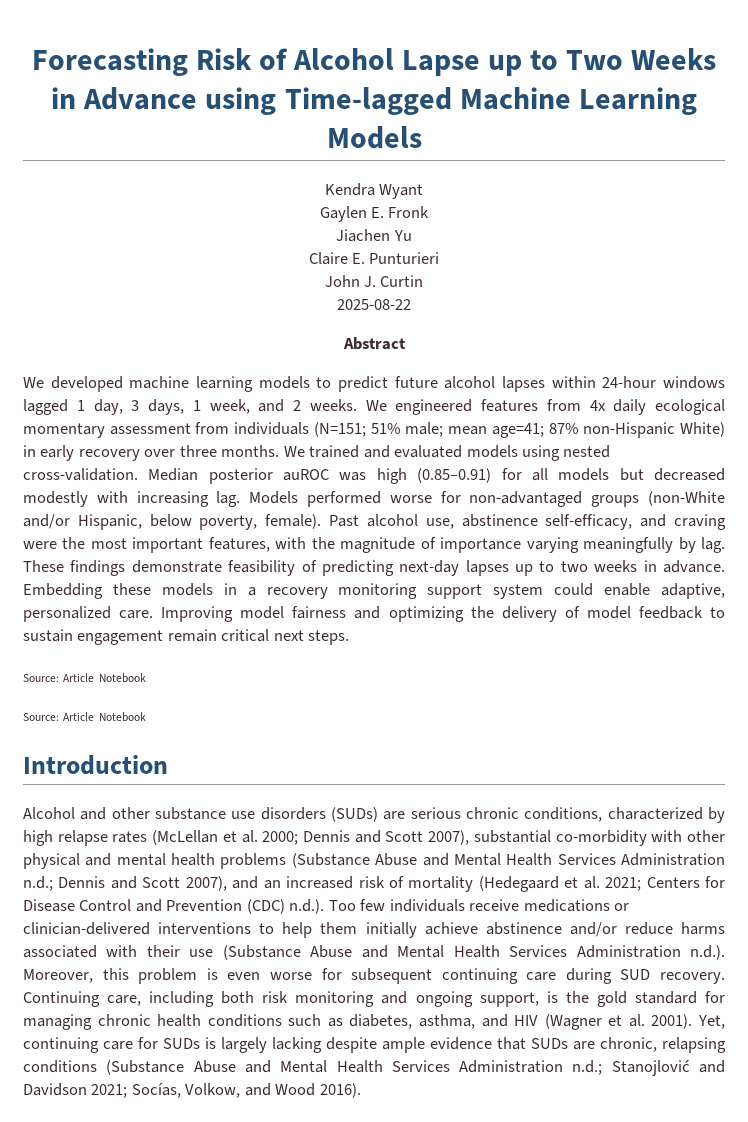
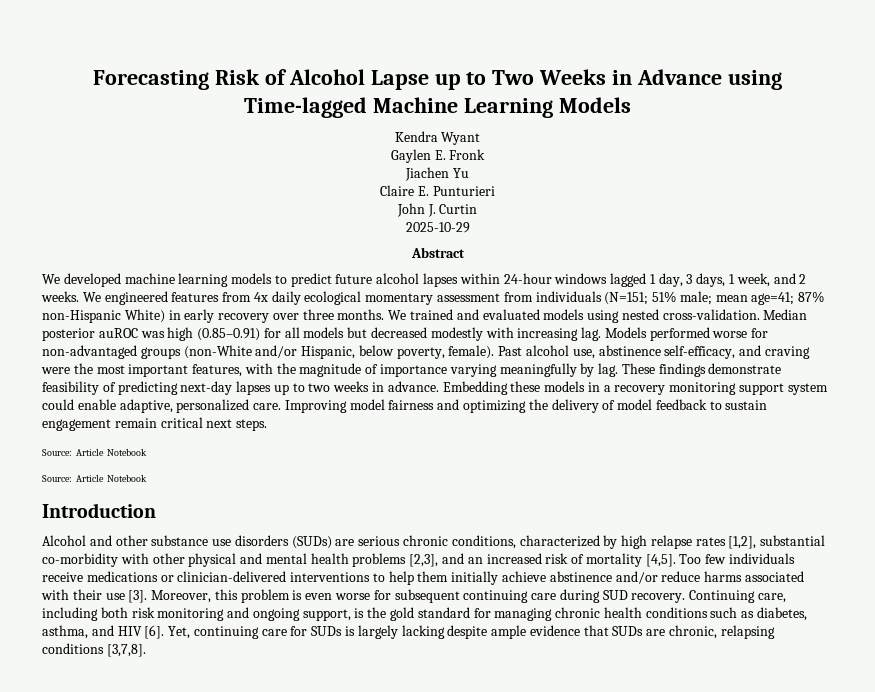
[337,299,411,310] 2025-08-22 -> [405,222,470,233] 2025-10-29
[152,830,470,845] (McLellan et al. 2000; Dennis and Scott 2007), -> [728,536,757,549] [1,2],
[291,853,726,868] [23,876,227,891] (Substance Abuse and Mental Health Services Administration n.d.; Dennis and Scott 2007), -> [409,554,439,567] [2,3],
[478,876,725,892] [23,899,325,914] (Hedegaard et al. 2021; Centers for Disease Control and Prevention (CDC) n.d.). -> [645,554,676,567] [4,5].
[222,945,725,960] (Substance Abuse and Mental Health Services Administration n.d.). -> [128,590,148,603] [3].
[544,1014,693,1030] (Wagner et al. 2001). -> [144,625,165,639] [6].
[106,1060,725,1076] [23,1082,361,1098] (Substance Abuse and Mental Health Services Administration n.d.; Stanojlović and Davidson 2021; Socías, Volkow, and Wood 2016). -> [106,644,146,657] [3,7,8].

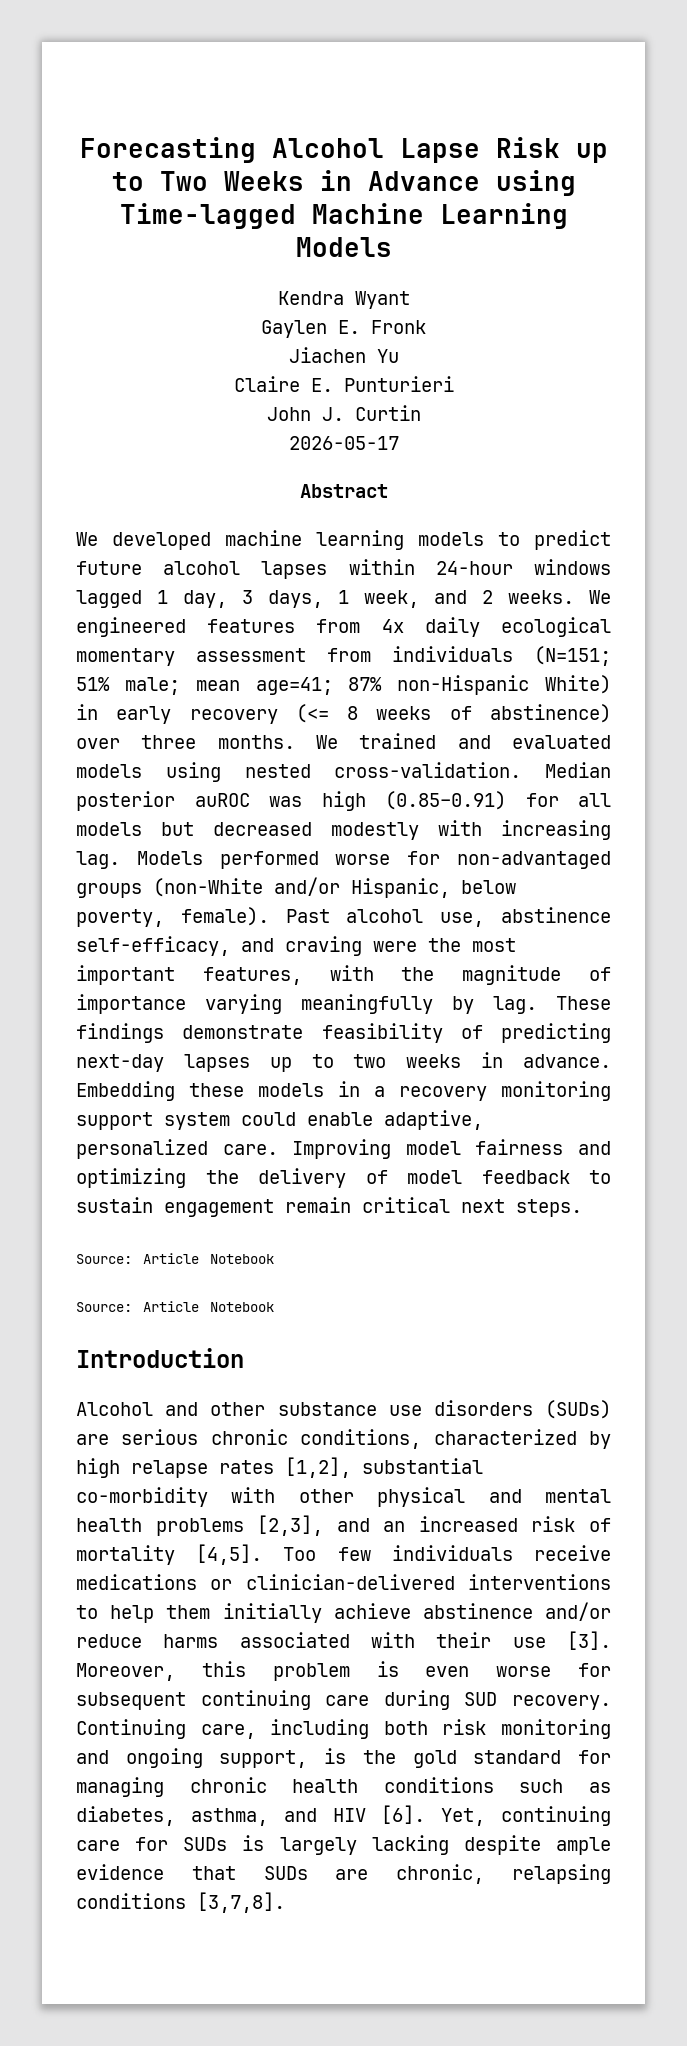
[214,69,287,85] Risk of -> (256, 150) none
(429, 80) none -> [495,137,560,158] Risk
[405,222,470,233] 2025-10-29 -> [288,436,399,450] 2026-05-17
(270, 318) none -> [295,704,611,723] (<= 8 weeks of abstinence)

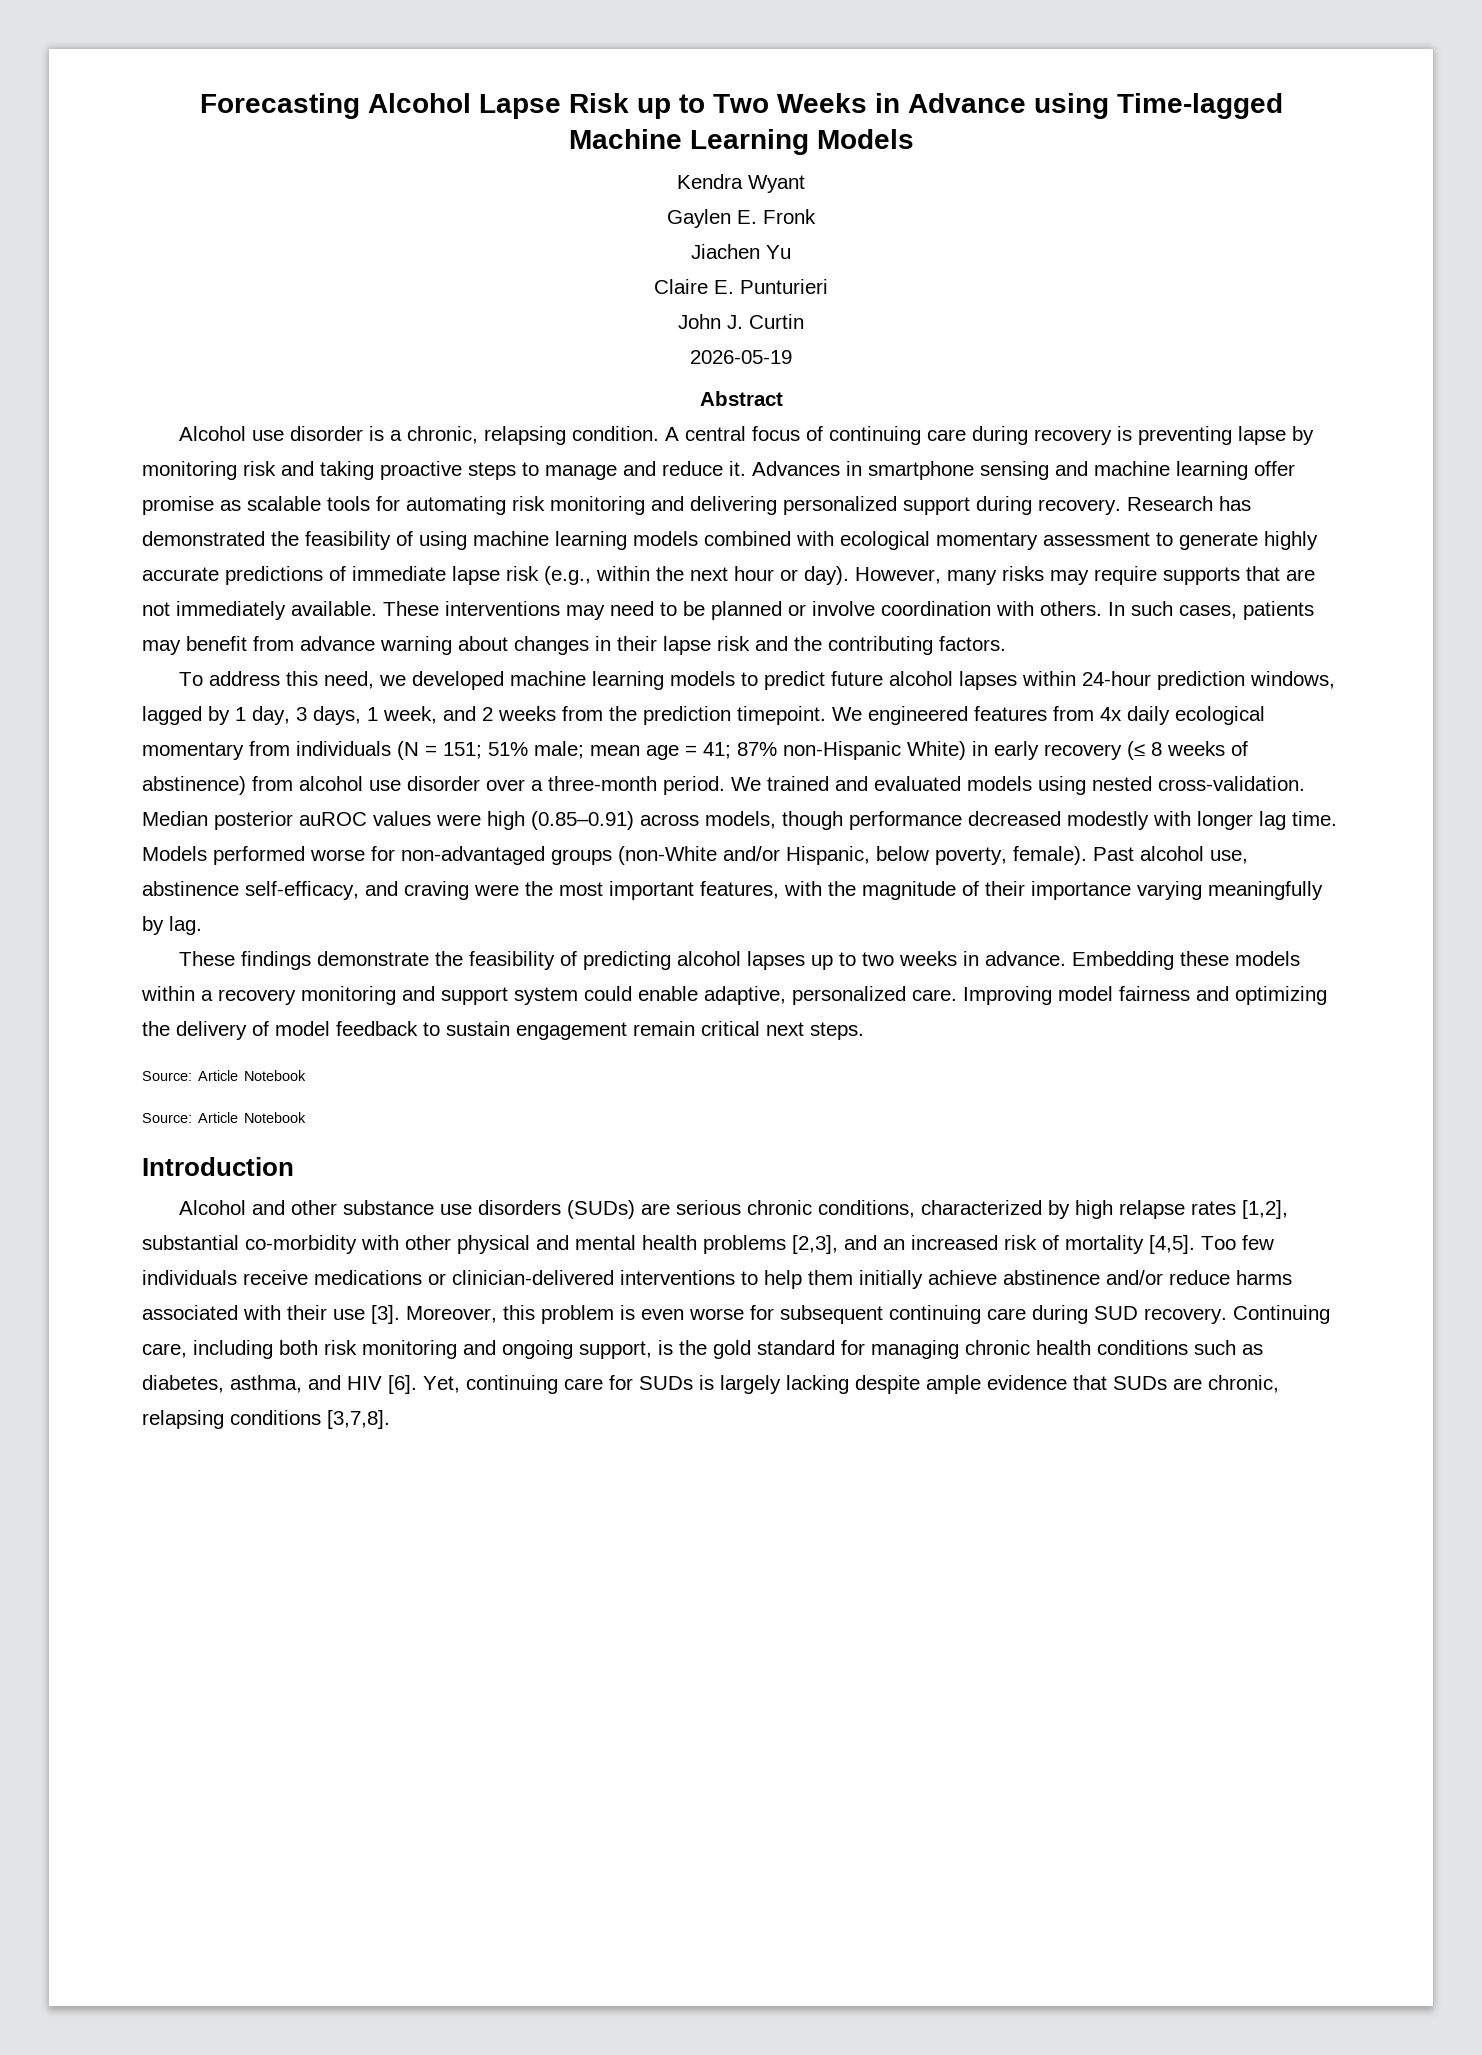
[288,436,399,450] 2026-05-17 -> [690,350,792,364] 2026-05-19
[76,532,98,546] We -> [179,426,1315,445] [142,461,1295,480] [142,496,1251,515] [142,531,1318,550] [142,566,1315,585] [142,601,1314,620] [142,636,1006,655] [179,671,407,689] Alcohol use disorder is a chronic, relapsing condition. A central focus of continuing care during recovery is preventing lapse by monitoring risk and taking proactive steps to manage and reduce it. Advances in smartphone sensing and machine learning offer promise as scalable tools for automating risk monitoring and delivering personalized support during recovery. Research has demonstrated the feasibility of using machine learning models combined with ecological momentary assessment to generate highly accurate predictions of immediate lapse risk (e.g., within the next hour or day). However, many risks may require supports that are not immediately available. These interventions may need to be planned or involve coordination with others. In such cases, patients may benefit from advance warning about changes in their lapse risk and the contributing factors. // To address this need, we
[534,559,611,575] [76,590,142,608] windows lagged -> [1157,671,1336,690] [142,706,230,725] prediction windows, lagged by
[508,590,574,604] weeks. -> [498,706,826,725] weeks from the prediction timepoint.
[196,648,306,662] assessment -> (244, 751) none
[534,646,611,666] [76,677,333,695] (N=151; 51% male; mean age=41; -> [397,741,731,760] (N = 151; 51% male; mean age = 41;
[295,704,329,723] (<= -> [1127,741,1145,760] (≤
[76,735,295,749] over three months. -> [252,776,725,795] from alcohol use disorder over a three-month period.
[269,791,611,811] [76,820,611,840] [76,851,120,869] was high (0.85–0.91) for all models but decreased modestly with increasing lag. -> [373,811,1337,830] values were high (0.85–0.91) across models, though performance decreased modestly with longer lag time.
(611, 974) none -> [985,881,1025,896] their
(537, 1005) none -> (202, 925) //
(304, 1032) none -> [435,951,464,966] the
[76,1054,164,1072] next-day -> [677,951,742,966] alcohol
[338,1081,360,1097] in -> [141,986,195,1001] within
(611, 1091) none -> [402,986,435,1001] and

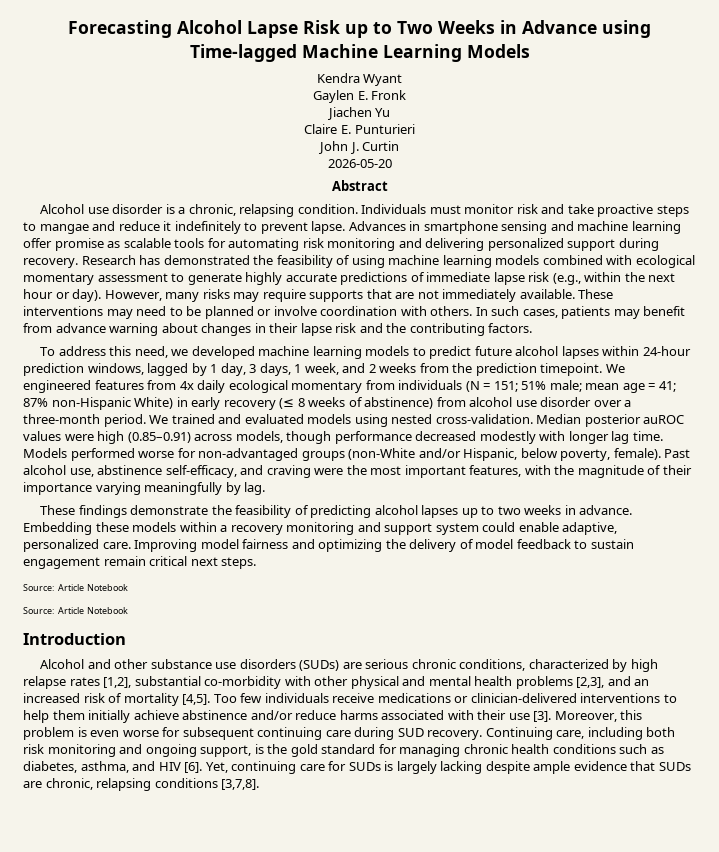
[690,350,792,364] 2026-05-19 -> [327,159,392,168] 2026-05-20
[665,426,1315,445] [142,461,374,480] A central focus of continuing care during recovery is preventing lapse by monitoring risk and taking -> [361,204,594,214] Individuals must monitor risk and take
[545,465,617,480] manage -> [39,224,89,234] mangae
[729,461,746,476] it. -> [163,221,346,234] it indefinitely to prevent lapse.

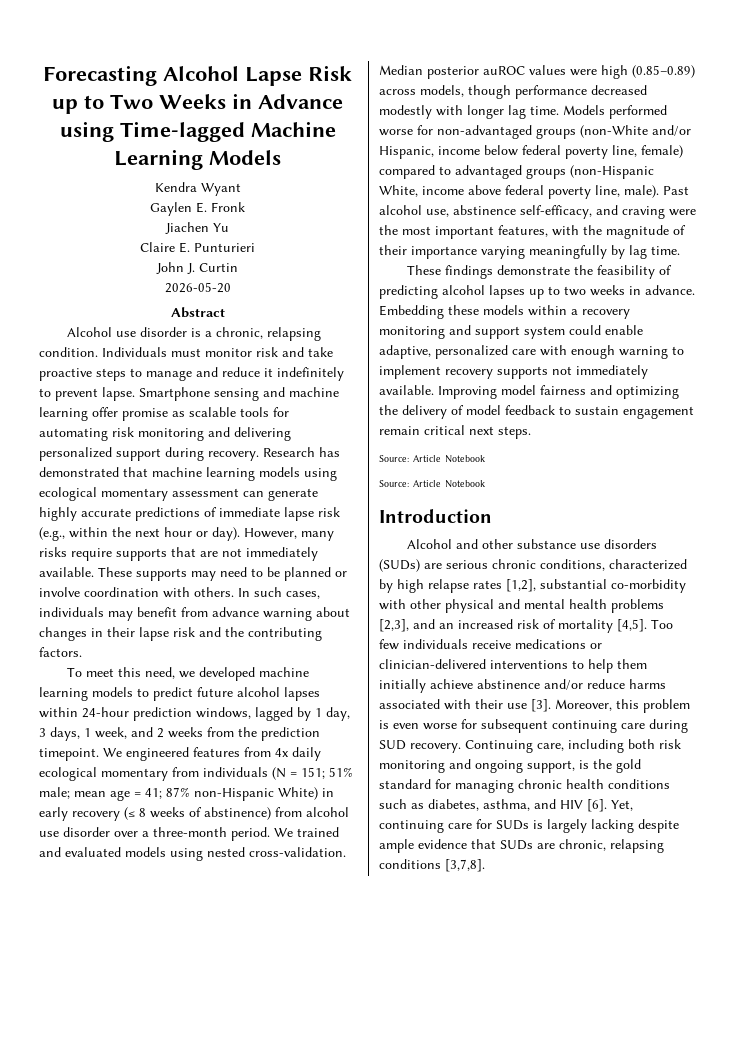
[39,224,89,234] mangae -> [146,370,192,381] manage
[348,221,498,234] Advances in smartphone -> [139,387,210,401] Smartphone
[253,255,633,268] the feasibility of using machine learning models combined with -> [123,467,337,481] that machine learning models using
[171,273,185,282] to -> [243,491,264,497] can
[233,292,260,302] may -> (67, 552) none
[23,306,103,316] interventions -> [136,568,187,581] supports
[561,306,611,319] patients -> [39,607,104,617] individuals
[58,346,106,356] address -> [85,668,114,677] meet
[127,432,191,443] (0.85–0.91) -> [632,65,695,78] (0.85–0.89)
[520,448,661,461] below poverty, female). -> [438,145,683,159] [379,165,654,179] [379,185,659,199] income below federal poverty line, female) compared to advantaged groups (non-Hispanic White, income above federal poverty line, male).
[244,482,266,495] lag. -> [629,245,680,259] lag time.
[102,542,131,549] care. -> [512,345,684,359] [379,365,648,379] [379,385,434,395] care with enough warning to implement recovery supports not immediately available.

